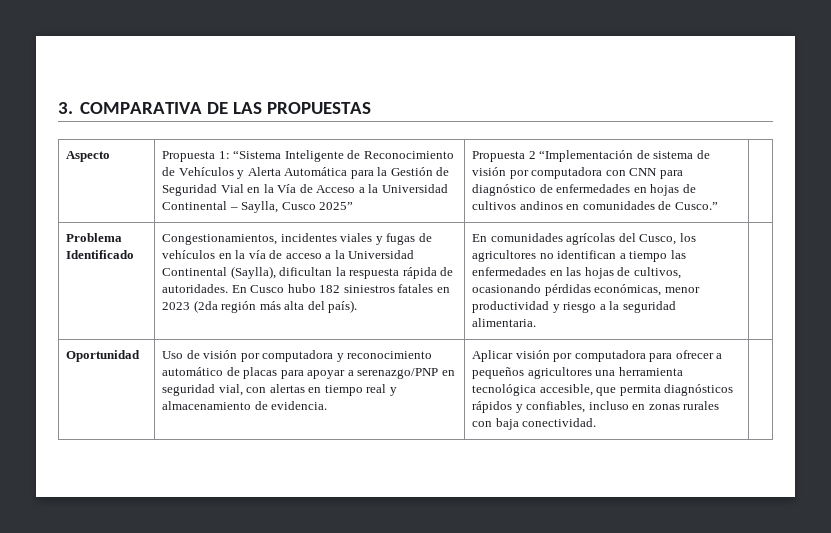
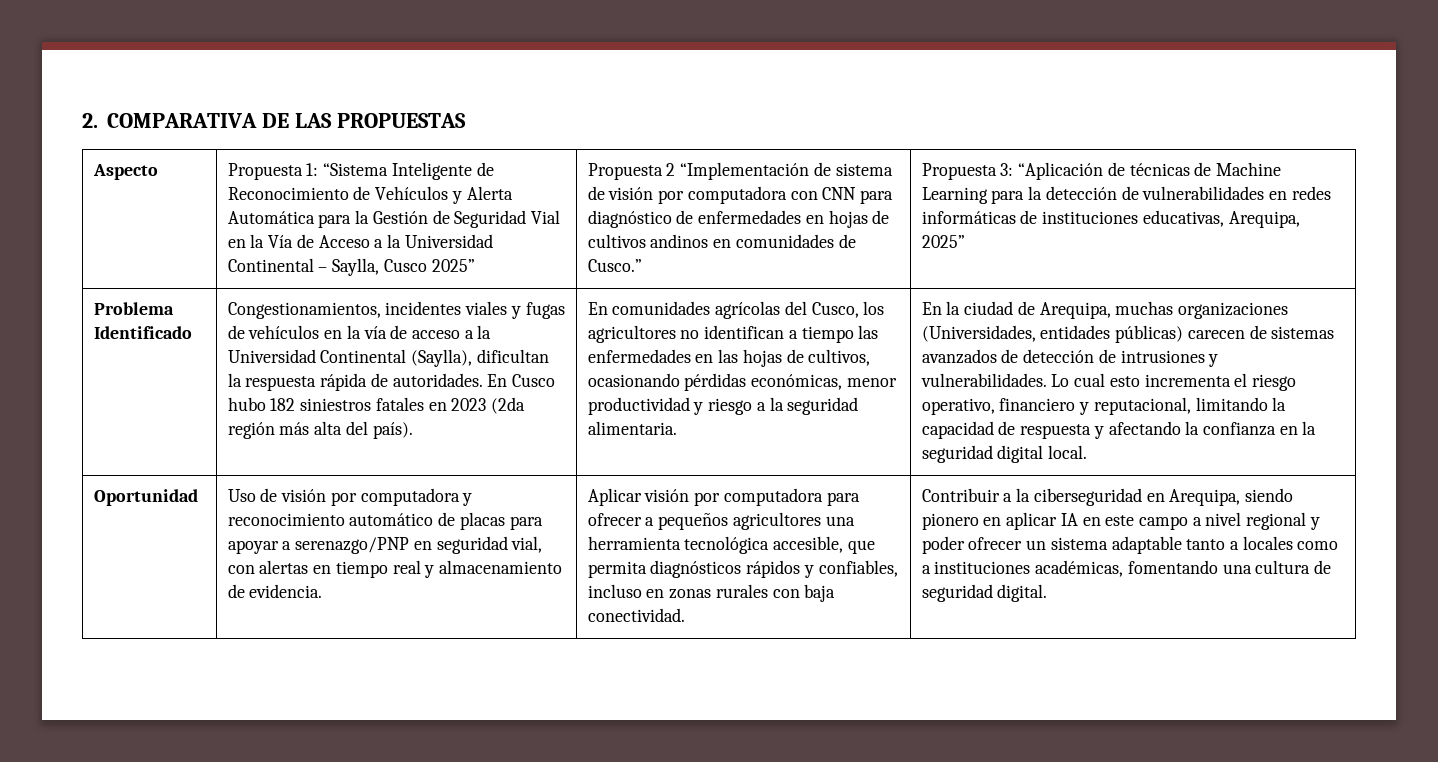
[58,102,73,114] 3. -> [82,113,98,128] 2.
(718, 206) none -> [921,162,1281,180] [921,186,1331,204] [921,210,1300,228] [921,235,965,248] Propuesta 3: “Aplicación de técnicas de Machine Learning para la detección de vulnerabilidades en redes informáticas de instituciones educativas, Arequipa, 2025”
(537, 322) none -> [921,301,1288,319] [921,325,1335,343] [921,349,1219,367] [920,373,1296,391] [921,397,1287,415] [921,421,1317,439] [921,445,1088,463] En la ciudad de Arequipa, muchas organizaciones (Universidades, entidades públicas) carecen de sistemas avanzados de detección de intrusiones y vulnerabilidades. Lo cual esto incrementa el riesgo operativo, financiero y reputacional, limitando la capacidad de respuesta y afectando la confianza en la seguridad digital local.
(597, 422) none -> [921,488,1293,506] [921,512,1320,530] [921,536,1339,554] [921,560,1331,577] [921,584,1048,602] Contribuir a la ciberseguridad en Arequipa, siendo pionero en aplicar IA en este campo a nivel regional y poder ofrecer un sistema adaptable tanto a locales como a instituciones académicas, fomentando una cultura de seguridad digital.

